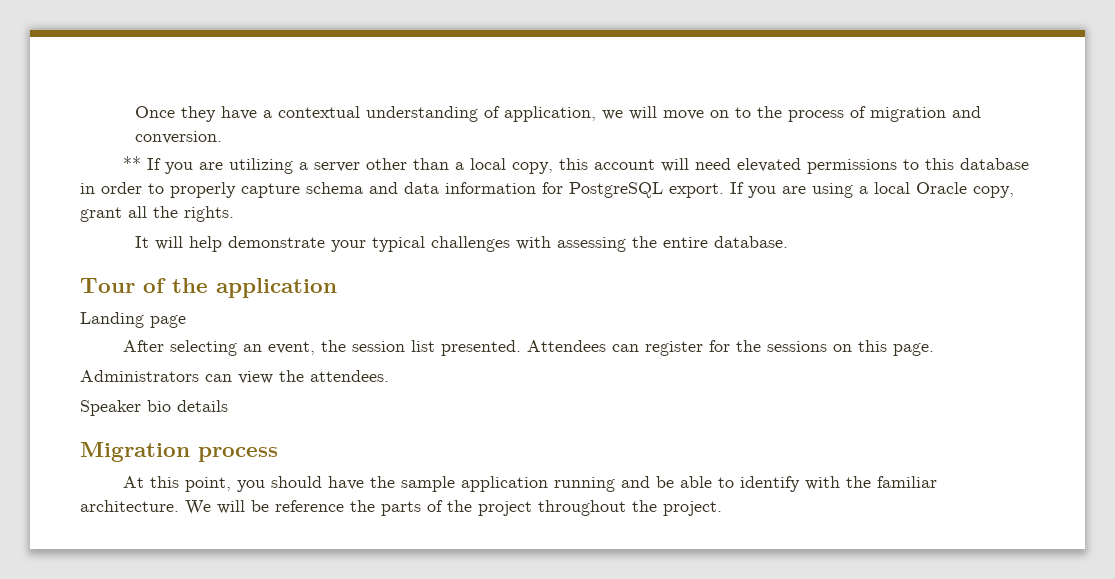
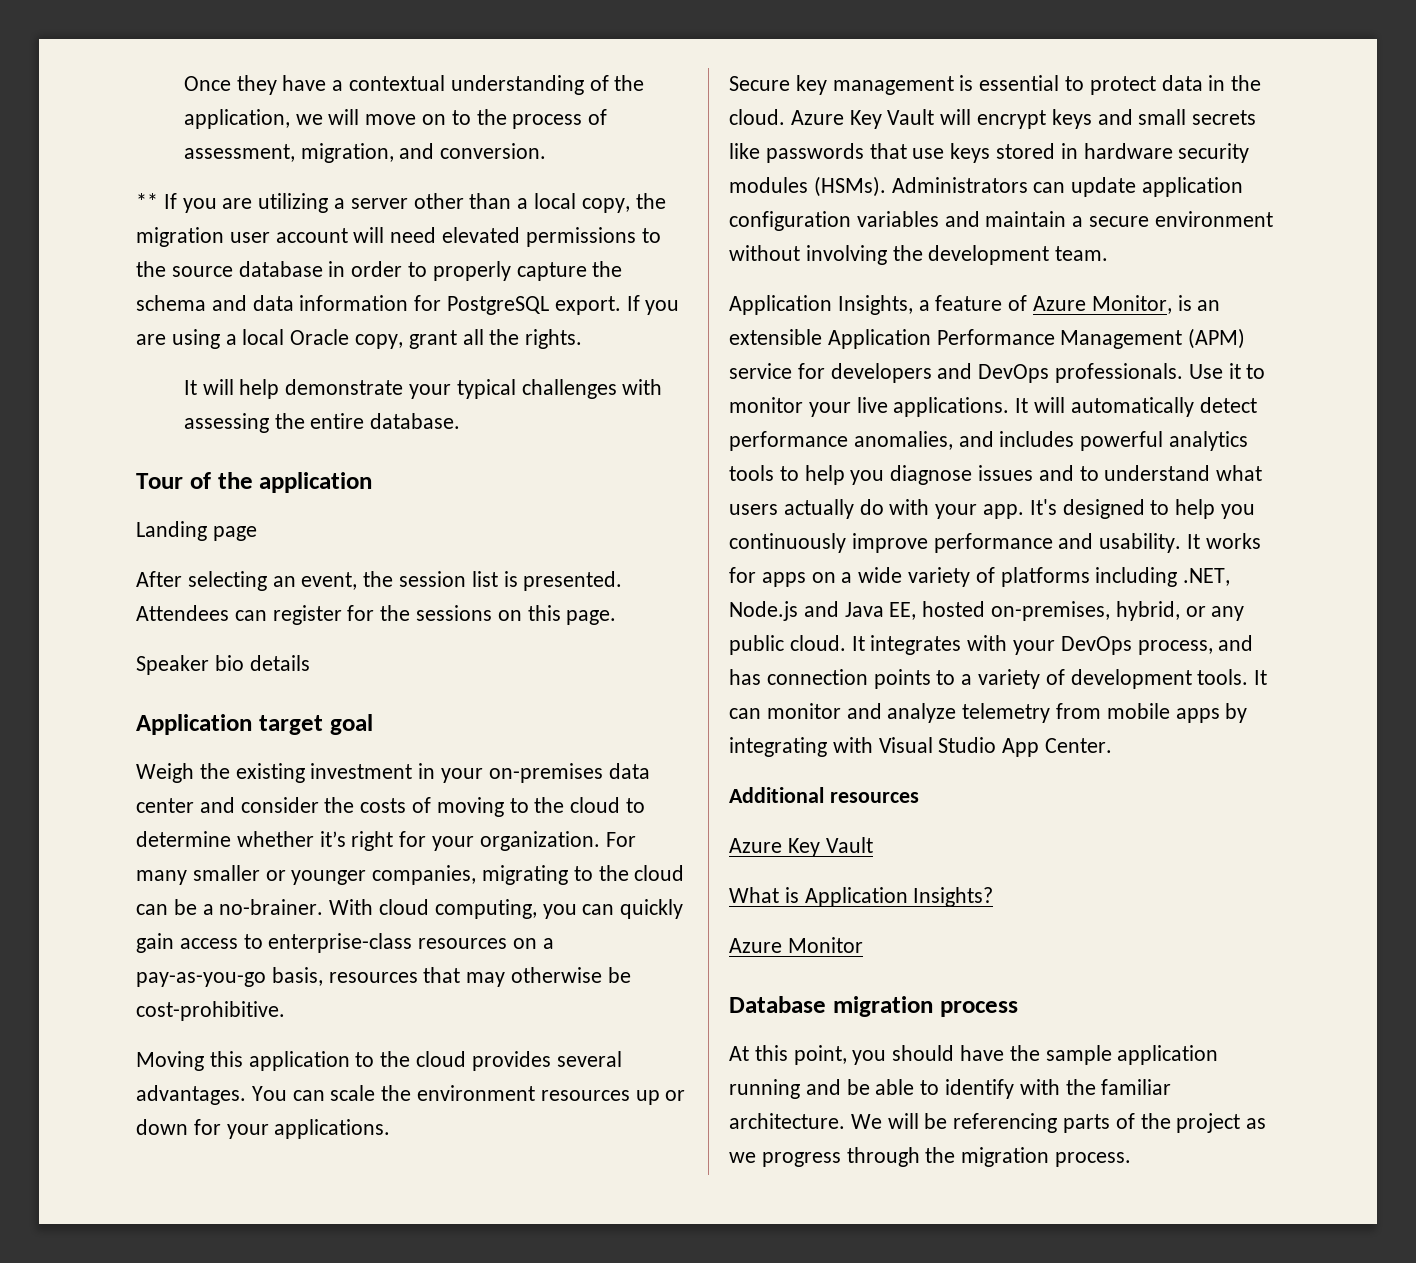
(500, 112) none -> [614,75,645,91] the
[869,107,946,122] migration -> [183,143,394,163] assessment, migration,
[559,158,589,170] this -> [635,193,666,209] [136,227,270,247] the migration user
[925,158,955,170] this -> [136,261,233,277] the source
(300, 190) none -> [592,261,623,277] the
(436, 346) none -> [503,571,518,587] is
[80,370,389,384] [80,400,228,416] [80,442,190,462] Administrators can view the attendees. // Speaker bio details // Migration -> [136,655,310,675] [136,714,373,735] [136,763,650,783] [136,797,646,817] [136,831,636,851] [136,865,685,885] [136,899,684,919] [136,933,554,953] [136,967,631,987] [136,1001,285,1021] [136,1051,622,1071] [136,1085,686,1105] [136,1119,391,1139] [729,75,1262,95] [729,109,1257,129] [729,143,1250,163] [729,176,1244,197] [729,211,1273,231] [729,245,1109,265] [729,295,1221,315] [729,328,1246,349] [729,363,1266,383] [729,397,1257,417] [729,431,1249,451] [729,465,1263,485] [729,499,1256,519] [729,533,1261,553] [729,567,1231,587] [729,601,1245,621] [729,635,1254,655] [729,669,1268,689] [729,703,1248,723] [729,737,1113,757] [729,787,919,803] [729,837,873,857] [729,887,994,907] [729,937,863,953] [729,996,933,1017] Speaker bio details // Application target goal // Weigh the existing investment in your on-premises data center and consider the costs of moving to the cloud to determine whether it’s right for your organization. For many smaller or younger companies, migrating to the cloud can be a no-brainer. With cloud computing, you can quickly gain access to enterprise-class resources on a pay-as-you-go basis, resources that may otherwise be cost-prohibitive. // Moving this application to the cloud provides several advantages. You can scale the environment resources up or down for your applications. // Secure key management is essential to protect data in the cloud. Azure Key Vault will encrypt keys and small secrets like passwords that use keys stored in hardware security modules (HSMs). Administrators can update application configuration variables and maintain a secure environment without involving the development team. // Application Insights, a feature of Azure Monitor, is an extensible Application Performance Management (APM) service for developers and DevOps professionals. Use it to monitor your live applications. It will automatically detect performance anomalies, and includes powerful analytics tools to help you diagnose issues and to understand what users actually do with your app. It's designed to help you continuously improve performance and usability. It works for apps on a wide variety of platforms including .NET, Node.js and Java EE, hosted on-premises, hybrid, or any public cloud. It integrates with your DevOps process, and has connection points to a variety of development tools. It can monitor and analyze telemetry from mobile apps by integrating with Visual Studio App Center. // Additional resources // Azure Key Vault // What is Application Insights? // Azure Monitor // Database migration
[275,500,375,512] reference the -> [953,1113,1058,1133] referencing
[538,500,722,516] throughout the project. -> [1246,1118,1267,1129] [729,1147,1132,1167] as we progress through the migration process.

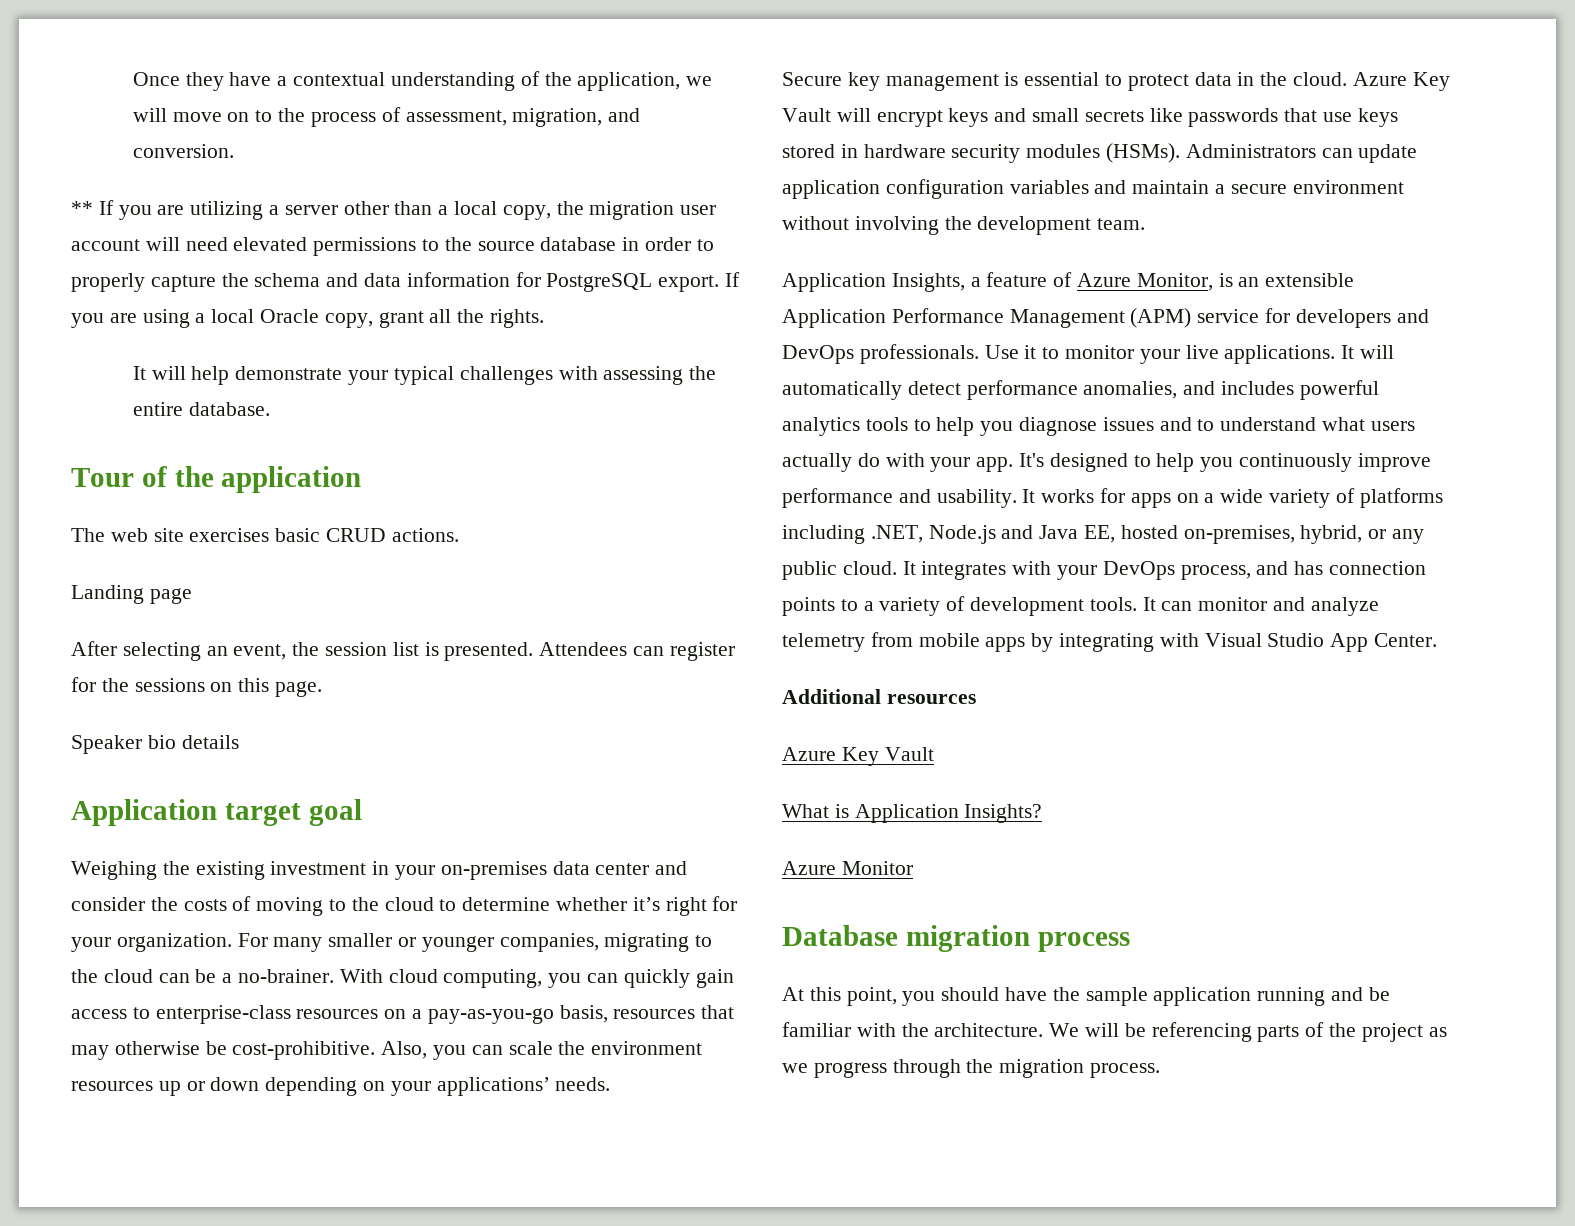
(373, 482) none -> [71,528,459,542] // The web site exercises basic CRUD actions.
[136,763,194,783] Weigh -> [71,861,157,880] Weighing
[136,1051,622,1071] [136,1085,287,1105] // Moving this application to the cloud provides several advantages. You -> [381,1041,467,1060] Also, you
[193,1119,391,1139] for your applications. -> [265,1077,611,1096] depending on your applications’ needs.
[875,1079,1015,1099] able to identify -> [782,1022,851,1037] familiar
[1101,1079,1172,1095] familiar -> (929, 1030) none

